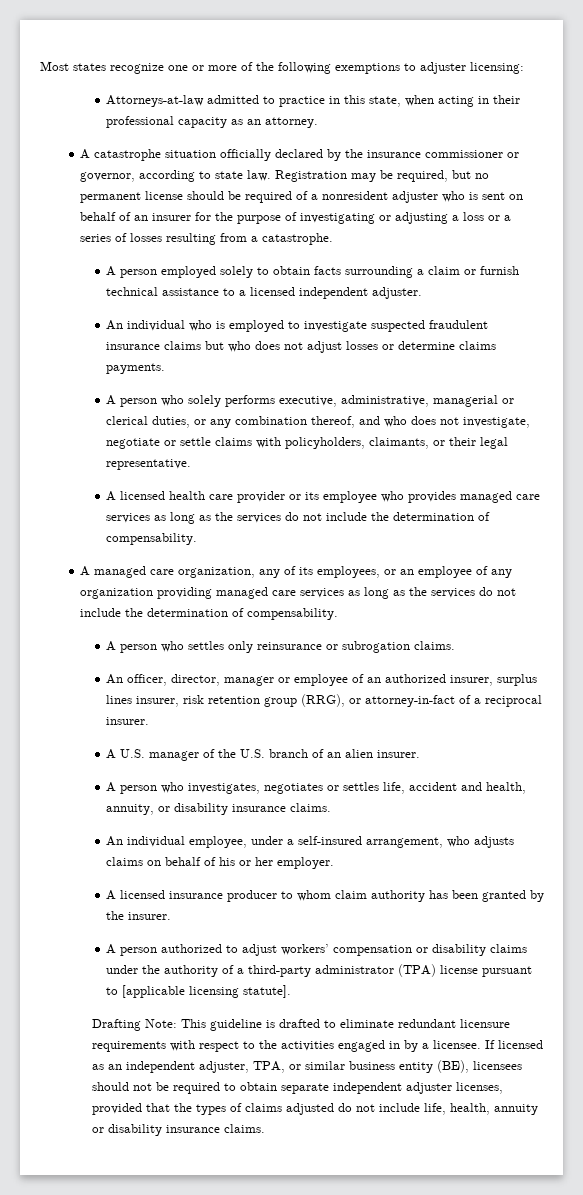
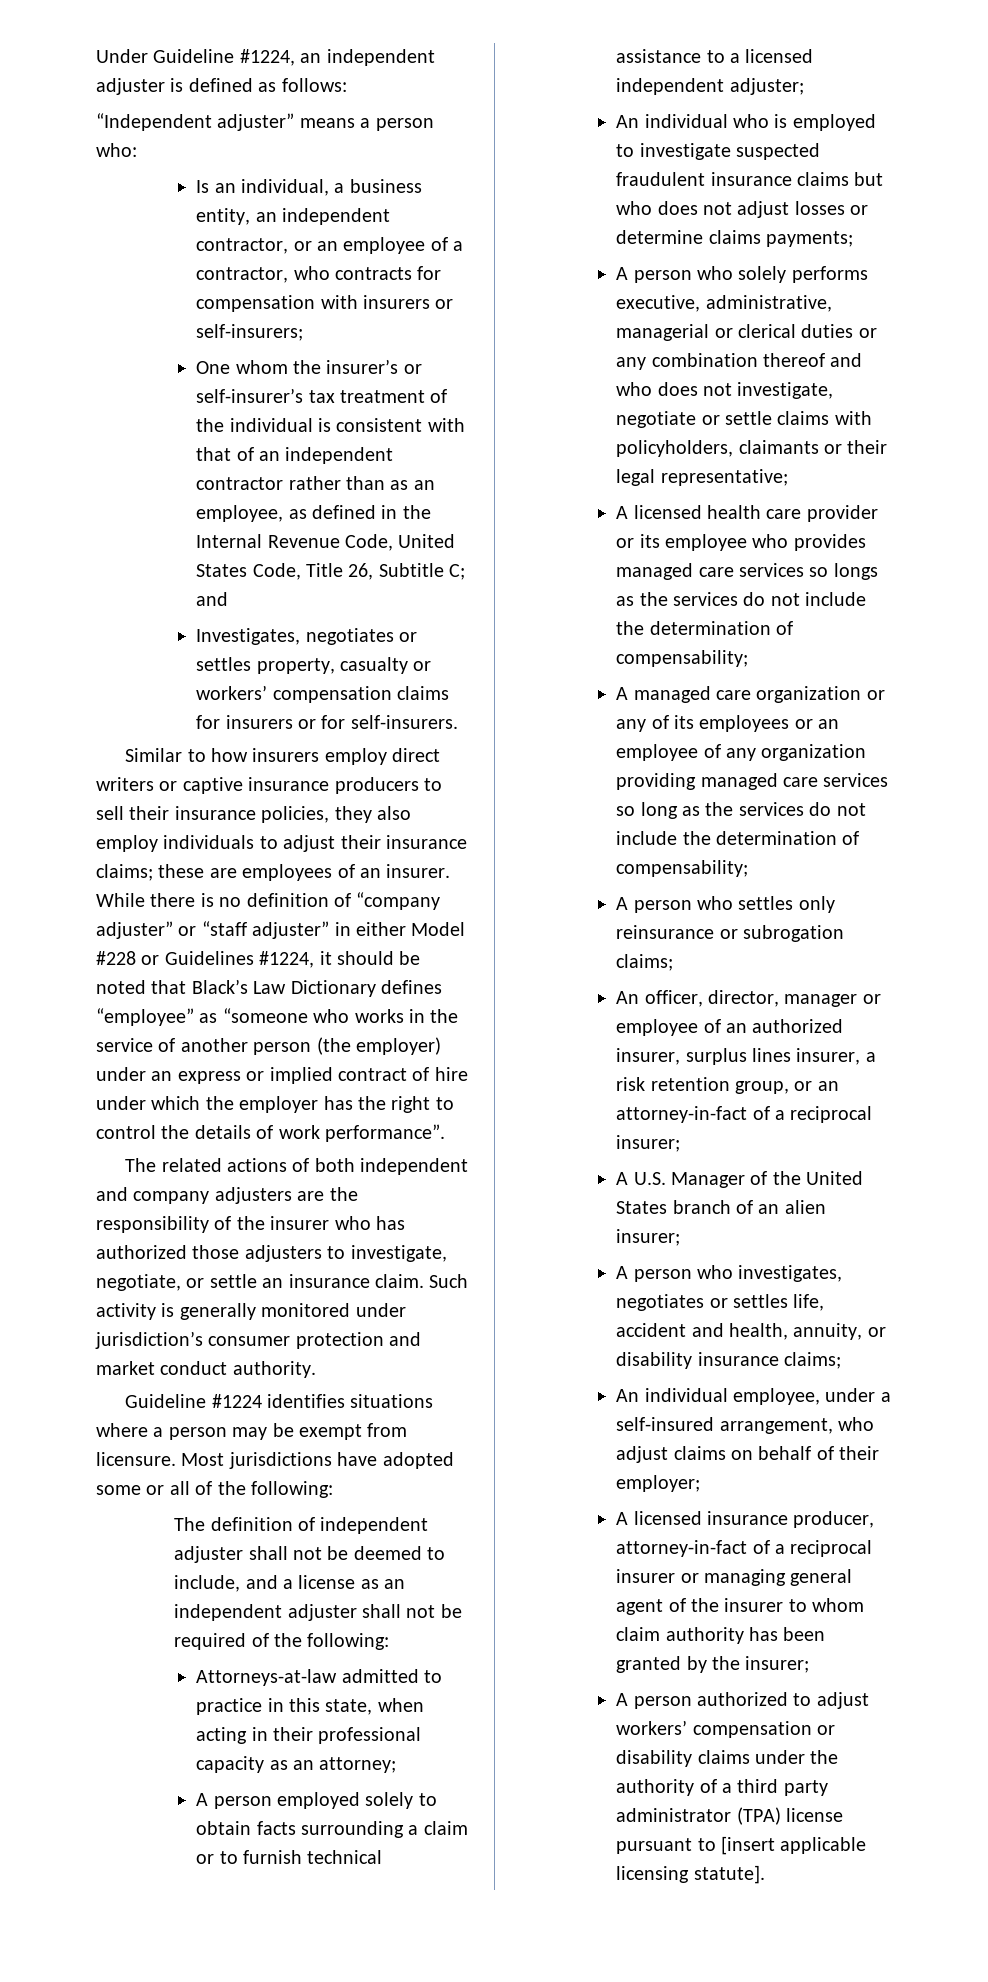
[40,61,524,74] Most states recognize one or more of the following exemptions to adjuster licensing: -> [96,49,435,66] [96,78,347,95] [96,113,434,131] [96,143,137,157] [196,179,422,196] [196,208,391,225] [196,237,464,254] [196,266,442,283] [196,295,454,312] [196,324,304,341] [196,359,422,374] [196,388,448,403] [196,418,465,432] [196,447,394,464] [196,476,435,490] [196,505,431,522] [196,534,456,551] [196,563,466,580] [196,592,229,606] [196,628,418,645] [196,657,432,674] [196,685,450,703] [196,715,458,729] [125,748,441,765] [96,777,442,794] [96,806,411,823] [96,835,467,852] [96,864,451,881] [96,892,441,910] [96,921,466,939] [96,951,421,968] [96,979,442,997] [96,1008,459,1026] [96,1037,441,1055] [96,1067,468,1084] [96,1096,454,1113] [96,1124,445,1142] [125,1158,469,1175] [96,1187,358,1204] [96,1216,405,1233] [96,1245,447,1262] [96,1274,469,1291] [96,1303,406,1320] [95,1331,422,1349] [96,1361,316,1378] [125,1394,434,1408] [96,1423,408,1440] [96,1452,454,1469] [96,1481,333,1498] [174,1517,429,1534] [174,1546,446,1563] [174,1575,406,1592] [174,1604,462,1621] [174,1633,390,1650] Under Guideline #1224, an independent adjuster is defined as follows: // “Independent adjuster” means a person who: // Is an individual, a business entity, an independent contractor, or an employee of a contractor, who contracts for compensation with insurers or self-insurers; // One whom the insurer’s or self-insurer’s tax treatment of the individual is consistent with that of an independent contractor rather than as an employee, as defined in the Internal Revenue Code, United States Code, Title 26, Subtitle C; and // Investigates, negotiates or settles property, casualty or workers’ compensation claims for insurers or for self-insurers. // Similar to how insurers employ direct writers or captive insurance producers to sell their insurance policies, they also employ individuals to adjust their insurance claims; these are employees of an insurer. While there is no definition of “company adjuster” or “staff adjuster” in either Model #228 or Guidelines #1224, it should be noted that Black’s Law Dictionary defines “employee” as “someone who works in the service of another person (the employer) under an express or implied contract of hire under which the employer has the right to control the details of work performance”. // The related actions of both independent and company adjusters are the responsibility of the insurer who has authorized those adjusters to investigate, negotiate, or settle an insurance claim. Such activity is generally monitored under jurisdiction’s consumer protection and market conduct authority. // Guideline #1224 identifies situations where a person may be exempt from licensure. Most jurisdictions have adopted some or all of the following: // The definition of independent adjuster shall not be deemed to include, and a license as an independent adjuster shall not be required of the following:
[265,117,319,128] [80,149,520,161] [80,170,490,182] [80,191,524,203] [80,212,512,224] [80,233,334,245] attorney. // A catastrophe situation officially declared by the insurance commissioner or governor, according to state law. Registration may be required, but no permanent license should be required of a nonresident adjuster who is sent on behalf of an insurer for the purpose of investigating or adjusting a loss or a series of losses resulting from a catastrophe. -> [319,1757,397,1773] attorney;
(477, 272) none -> [219,1851,238,1864] to
[372,287,423,299] adjuster. -> [729,78,804,95] adjuster;
[106,363,166,374] payments. -> [766,231,854,247] payments;
[152,416,191,428] duties, -> [801,324,854,338] duties
[311,416,356,428] thereof, -> [763,353,826,367] thereof
[369,437,430,449] claimants, -> [738,440,819,454] claimants
[106,459,192,470] representative. -> [660,469,788,486] representative;
[154,515,167,521] as -> [809,563,878,580] [616,592,867,606] [616,621,794,635] [616,650,749,667] [616,686,885,703] [616,715,840,732] [616,744,867,761] [616,773,889,790] [616,806,636,816] so longs as the services do not include the determination of compensability; // A managed care organization or any of its employees or an employee of any organization providing managed care services so
[106,533,198,545] [80,566,513,578] [80,587,517,599] [80,608,339,620] compensability. // A managed care organization, any of its employees, or an employee of any organization providing managed care services as long as the services do not include the determination of compensability. -> [616,860,749,877] compensability;
[414,641,456,650] claims. -> [616,954,674,971] claims;
(180, 701) none -> [865,1052,876,1062] a
[264,694,543,707] [106,717,150,725] group (RRG), or attorney-in-fact of a reciprocal insurer. -> [735,1081,839,1094] [616,1106,873,1123] [616,1135,681,1152] group, or an attorney-in-fact of a reciprocal insurer;
[149,749,266,761] manager of the U.S. -> [671,1171,864,1188] [616,1201,668,1214] Manager of the United States
[377,750,421,758] insurer. -> [616,1229,681,1246] insurer;
[290,803,332,812] claims. -> [784,1352,842,1369] claims;
[474,836,515,848] adjusts -> [616,1446,669,1463] adjust
[219,857,335,869] his or her employer. -> [839,1446,880,1460] [616,1475,701,1492] their employer;
[227,890,278,902] producer -> [793,1511,875,1528] [616,1540,873,1557] [616,1569,853,1586] [616,1598,784,1615] producer, attorney-in-fact of a reciprocal insurer or managing general agent of the insurer
[128,912,172,920] insurer. -> [745,1656,810,1673] insurer;
[248,965,312,977] third-party -> [737,1779,828,1796] third party
[122,985,186,998] [applicable -> [721,1836,867,1855] [insert applicable
[91,1019,510,1031] [91,1040,543,1052] [91,1060,522,1073] [91,1082,503,1094] [91,1103,538,1115] [91,1124,265,1136] // Drafting Note: This guideline is drafted to eliminate redundant licensure requirements with respect to the activities engaged in by a licensee. If licensed as an independent adjuster, TPA, or similar business entity (BE), licensees should not be required to obtain separate independent adjuster licenses, provided that the types of claims adjusted do not include life, health, annuity or disability insurance claims. -> (765, 1874) none

